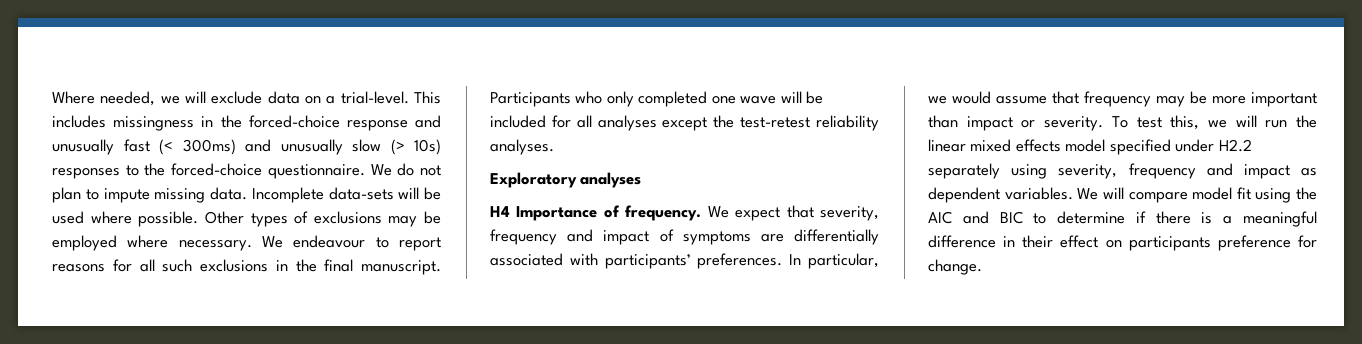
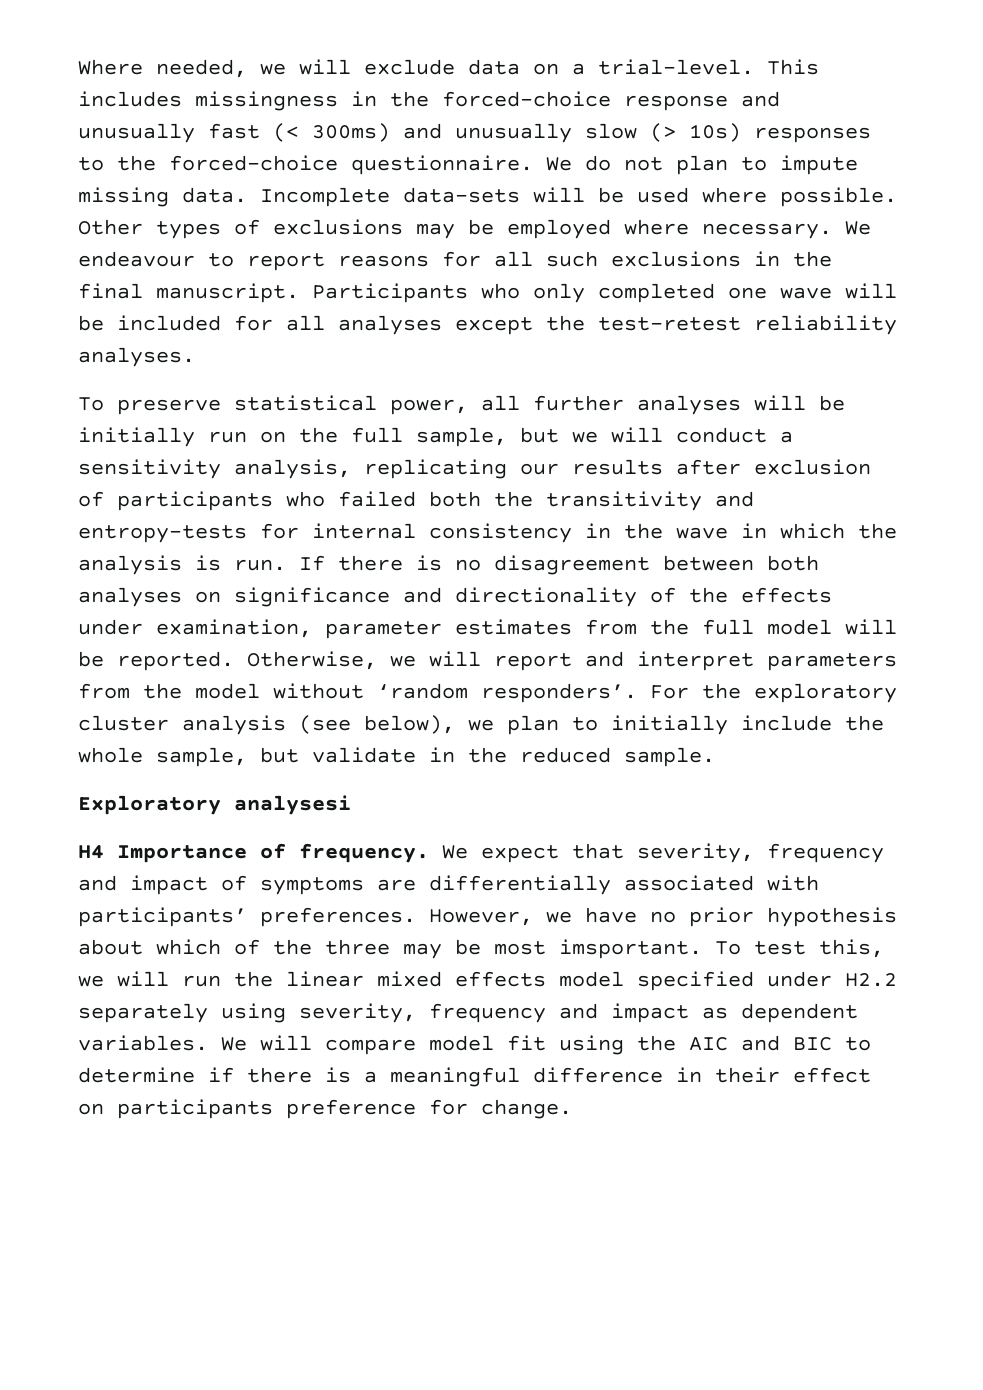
(554, 147) none -> [78,395,845,415] [78,427,793,447] [78,459,871,479] [78,491,754,511] [78,523,897,543] [78,555,819,575] [78,587,832,607] [78,619,897,639] [78,651,897,671] [78,683,897,703] [78,715,884,735] [78,747,715,767] // To preserve statistical power, all further analyses will be initially run on the full sample, but we will conduct a sensitivity analysis, replicating our results after exclusion of participants who failed both the transitivity and entropy-tests for internal consistency in the wave in which the analysis is run. If there is no disagreement between both analyses on significance and directionality of the effects under examination, parameter estimates from the full model will be reported. Otherwise, we will report and interpret parameters from the model without ‘random responders’. For the exploratory cluster analysis (see below), we plan to initially include the whole sample, but validate in the reduced sample.
[580,172,642,188] analyses -> [234,795,351,815] analysesi
[789,253,879,269] [928,91,1317,107] [928,115,1104,131] In particular, we would assume that frequency may be more important than impact or severity. -> [429,907,897,927] [78,939,702,959] However, we have no prior hypothesis about which of the three may be most imsportant.

